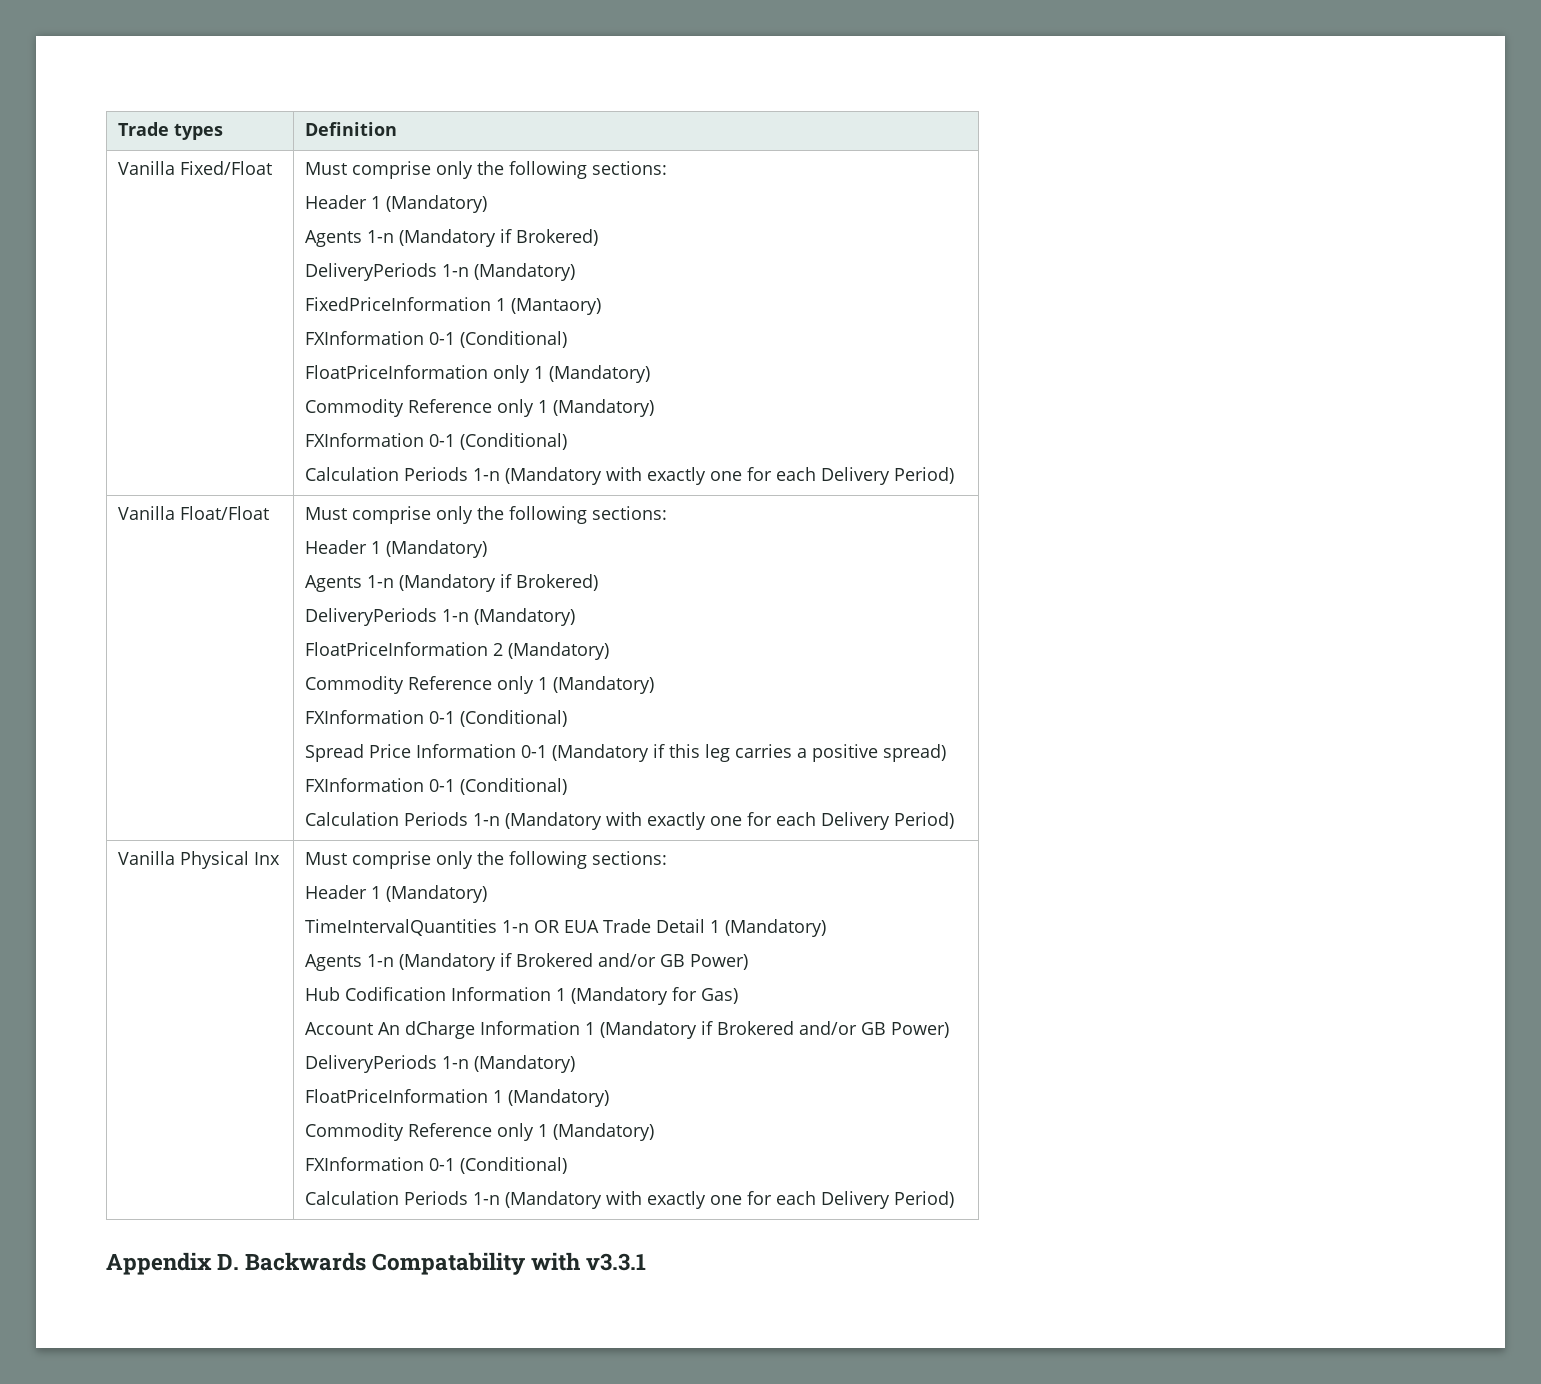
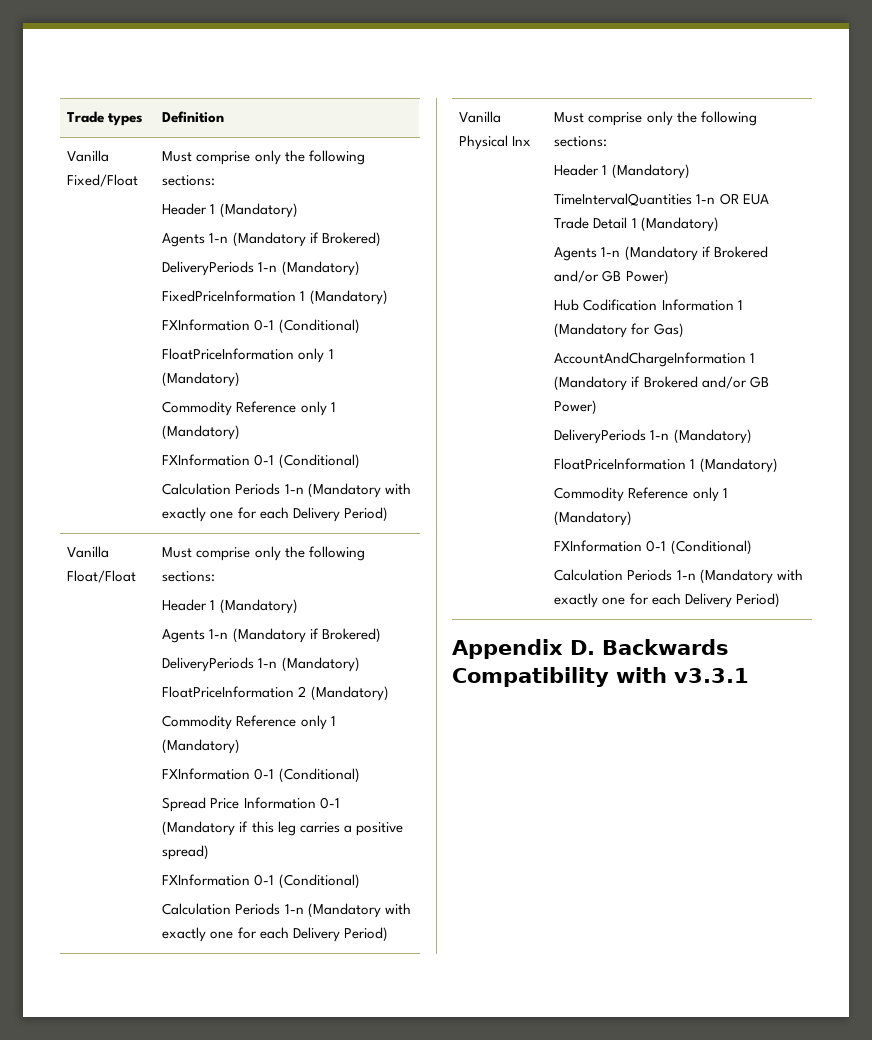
[510,298,601,315] (Mantaory) -> [309,290,388,305] (Mandatory)
[304,1021,580,1039] Account An dCharge Information -> [554,352,747,367] AccountAndChargeInformation
[372,1252,526,1275] Compatability -> [452,667,609,687] Compatibility

